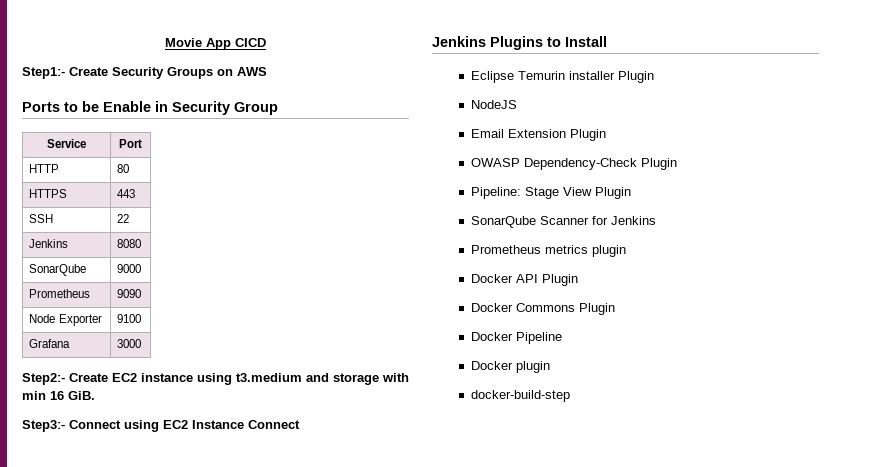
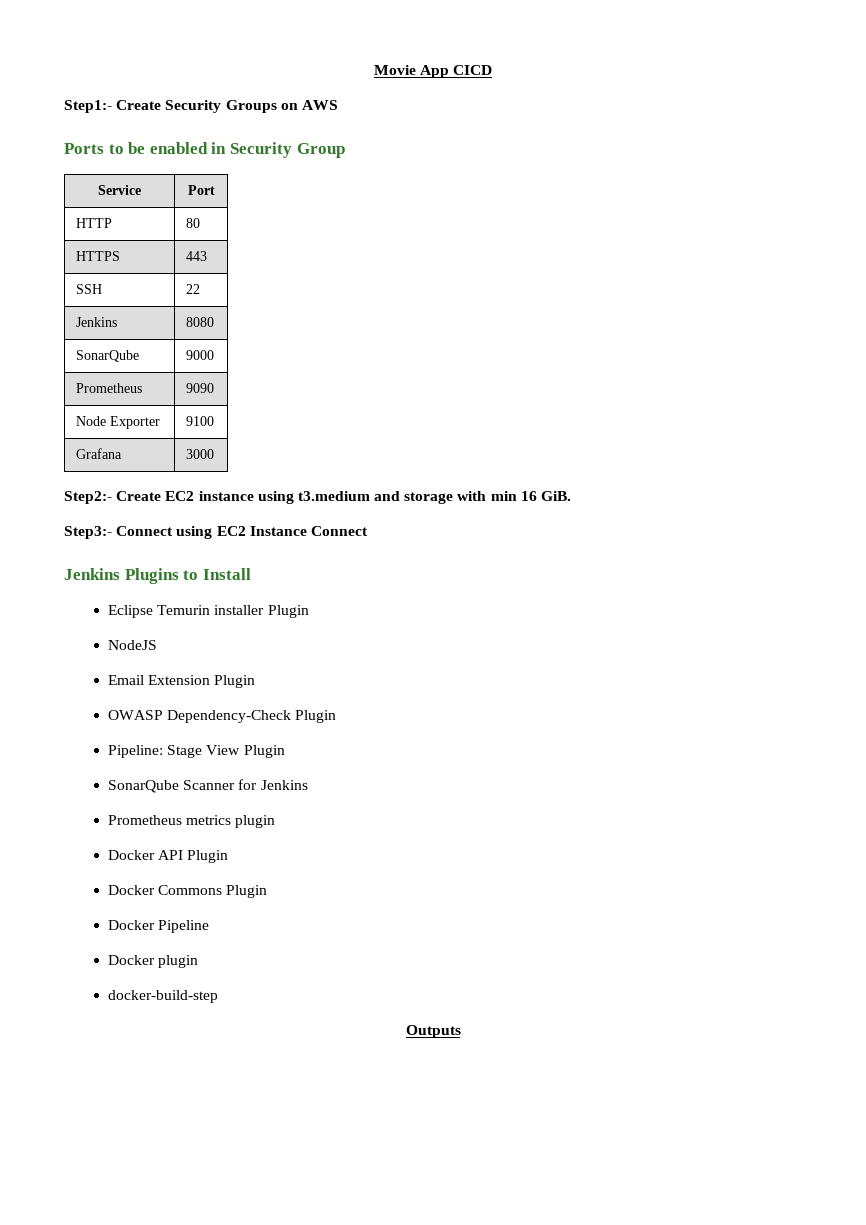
[103,101,151,112] Enable -> [149,142,208,154] enabled
(570, 396) none -> [405,1025,461,1038] // Outputs

